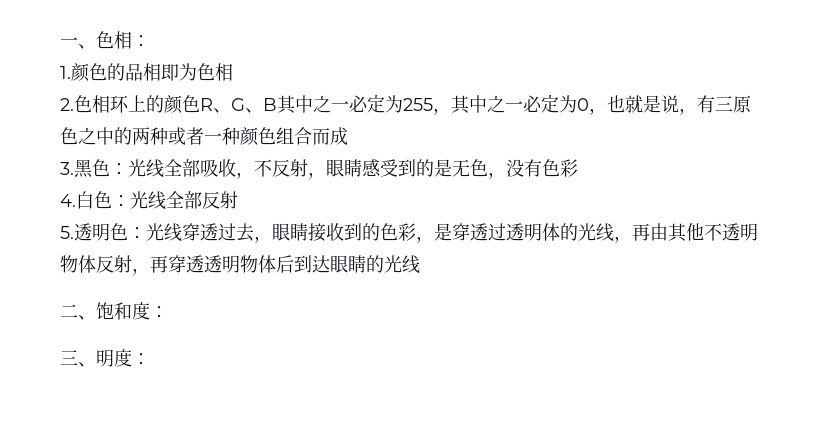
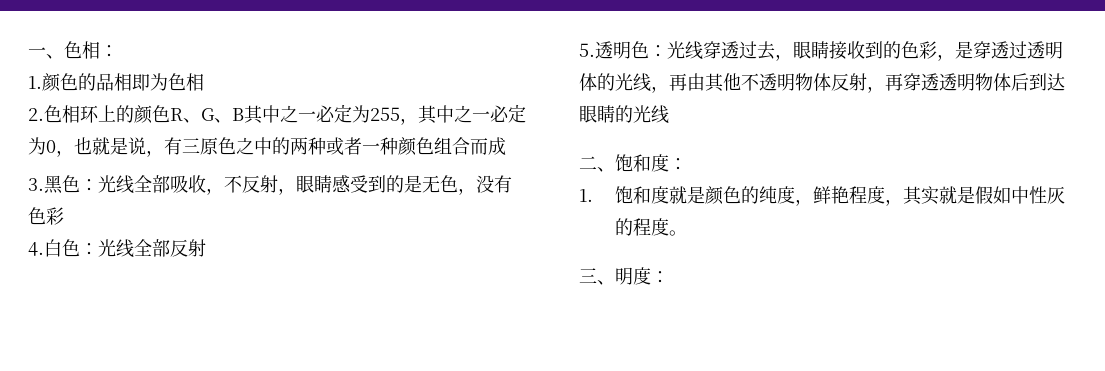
(168, 312) none -> [579,186,1065,206] [614,218,687,236] // 1.饱和度就是颜色的纯度，鲜艳程度，其实就是假如中性灰的程度。

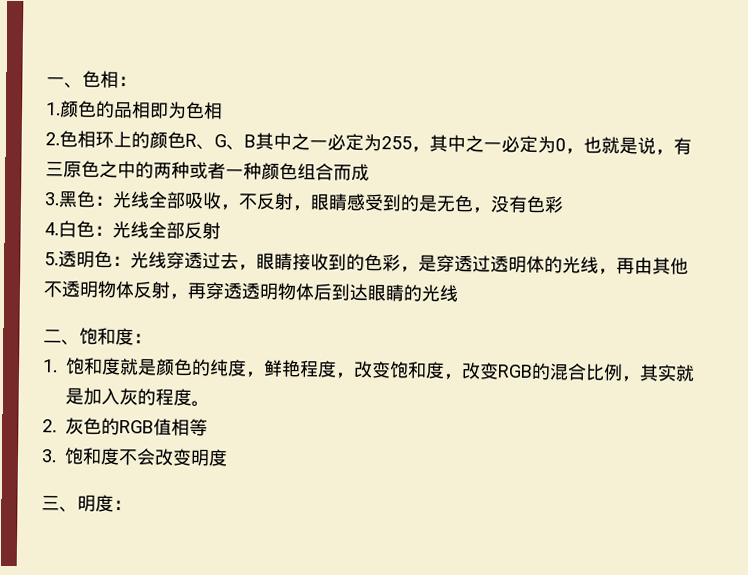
[902,186,1065,205] [614,218,687,236] 其实就是假如中性灰的程度。 -> [353,360,695,383] [65,387,210,408] [42,417,208,437] [41,447,228,467] 改变饱和度，改变RGB的混合比例，其实就是加入灰的程度。 // 2.灰色的RGB值相等 // 3.饱和度不会改变明度

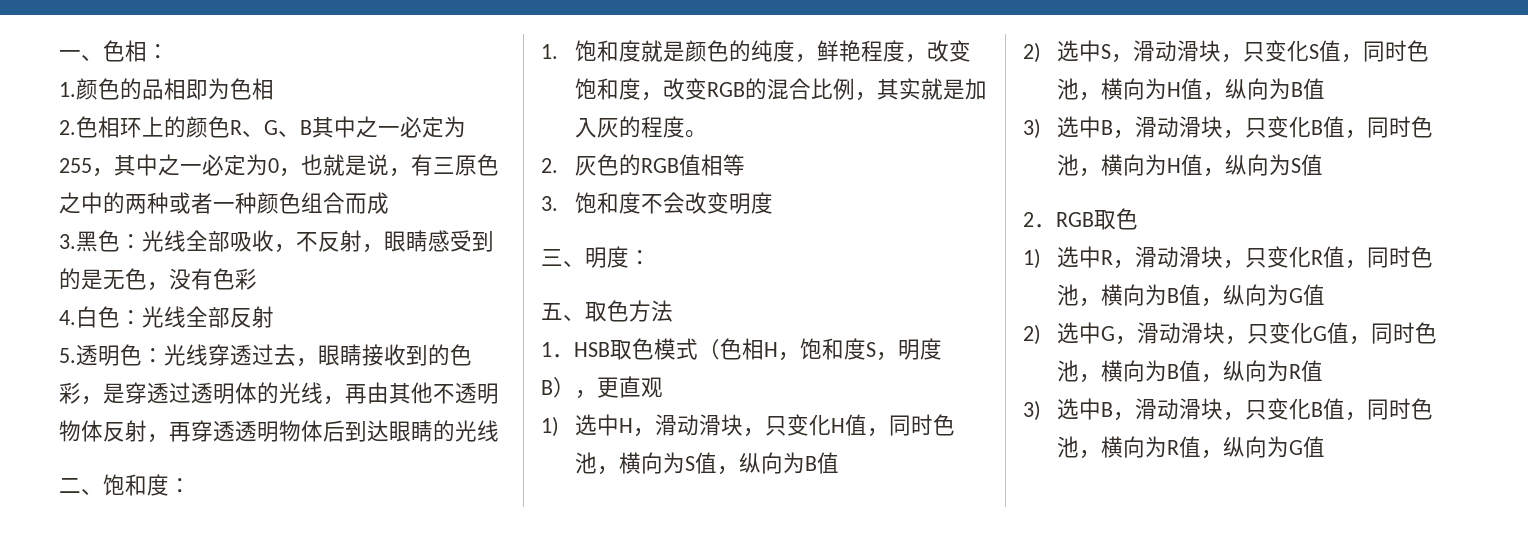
(132, 505) none -> [541,300,673,322] [541,338,942,361] [541,376,663,399] [541,414,955,437] [574,452,839,475] [1023,40,1429,63] [1056,78,1325,101] [1023,116,1433,139] [1056,154,1323,177] [1023,208,1138,230] [1023,246,1433,269] [1056,284,1325,307] [1023,322,1437,345] [1056,360,1323,383] [1023,398,1433,421] [1056,436,1325,459] // 五、取色方法 // 1．HSB取色模式（色相H，饱和度S，明度B），更直观 // 1)选中H，滑动滑块，只变化H值，同时色池，横向为S值，纵向为B值 // 2)选中S，滑动滑块，只变化S值，同时色池，横向为H值，纵向为B值 // 3)选中B，滑动滑块，只变化B值，同时色池，横向为H值，纵向为S值 // 2．RGB取色 // 1)选中R，滑动滑块，只变化R值，同时色池，横向为B值，纵向为G值 // 2)选中G，滑动滑块，只变化G值，同时色池，横向为B值，纵向为R值 // 3)选中B，滑动滑块，只变化B值，同时色池，横向为R值，纵向为G值

